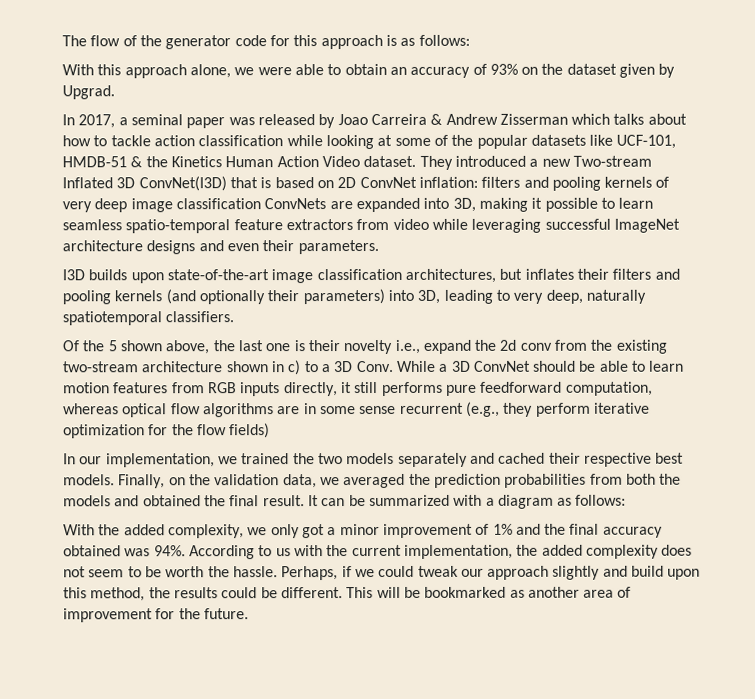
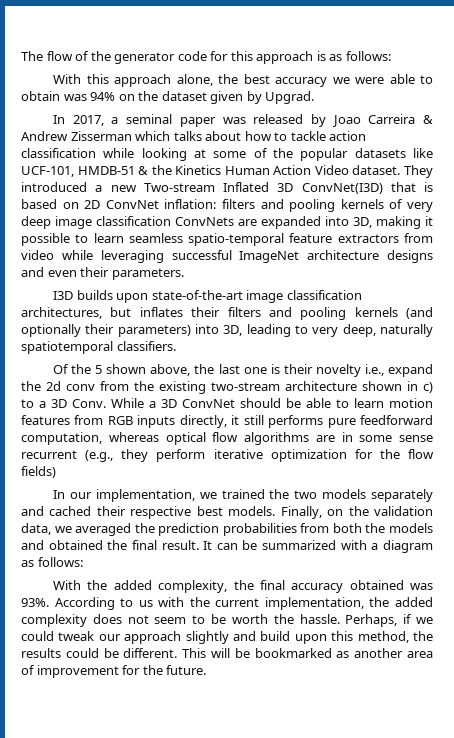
(231, 71) none -> [218,74,328,87] the best accuracy
[389,63,518,78] an accuracy of 93% -> [63,92,116,101] was 94%
[247,523,541,539] we only got a minor improvement of 1% and -> (228, 586) none
[153,545,186,557] 94%. -> [21,598,49,607] 93%.

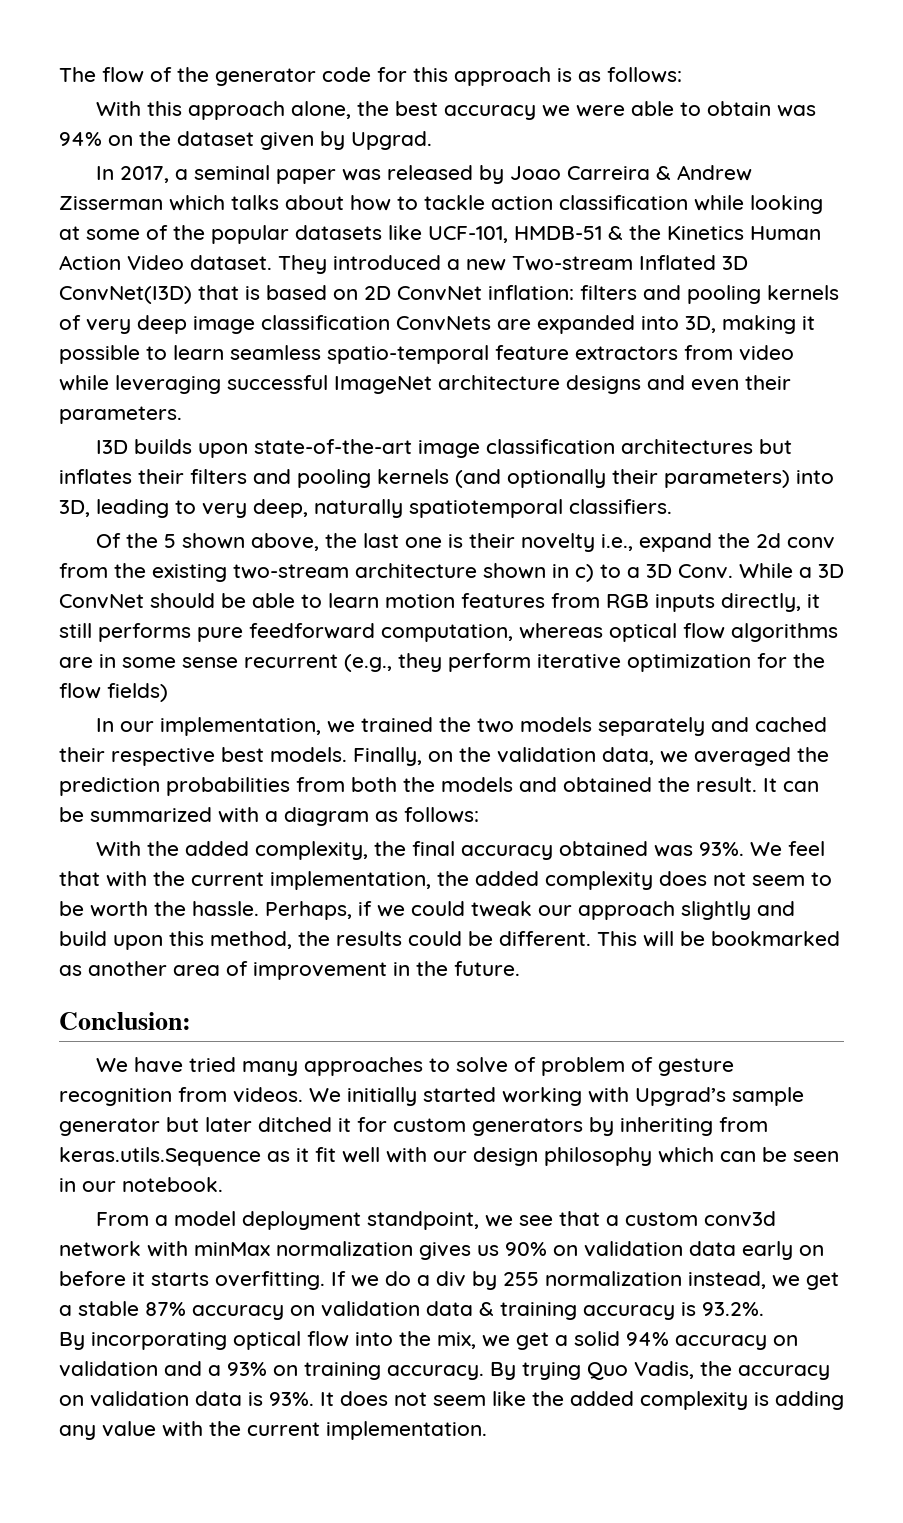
[21,307,102,319] architectures, -> [620,439,753,454] architectures
[131,540,157,550] final -> (690, 784) none
[54,597,153,610] According to us -> [749,841,825,856] [59,871,100,886] We feel that
[122,665,141,675] for -> [393,962,410,976] in
(207, 670) none -> [59,1012,191,1030] [95,1057,734,1076] [59,1087,804,1106] [59,1117,768,1136] [59,1147,839,1166] [59,1177,223,1192] [95,1211,776,1230] [59,1241,824,1260] [59,1271,839,1290] [59,1301,764,1320] [59,1331,798,1350] [59,1361,830,1380] [59,1391,844,1410] [59,1421,487,1440] // Conclusion: // We have tried many approaches to solve of problem of gesture recognition from videos. We initially started working with Upgrad’s sample generator but later ditched it for custom generators by inheriting from keras.utils.Sequence as it fit well with our design philosophy which can be seen in our notebook. // From a model deployment standpoint, we see that a custom conv3d network with minMax normalization gives us 90% on validation data early on before it starts overfitting. If we do a div by 255 normalization instead, we get a stable 87% accuracy on validation data & training accuracy is 93.2%. // By incorporating optical flow into the mix, we get a solid 94% accuracy on validation and a 93% on training accuracy. By trying Quo Vadis, the accuracy on validation data is 93%. It does not seem like the added complexity is adding any value with the current implementation.

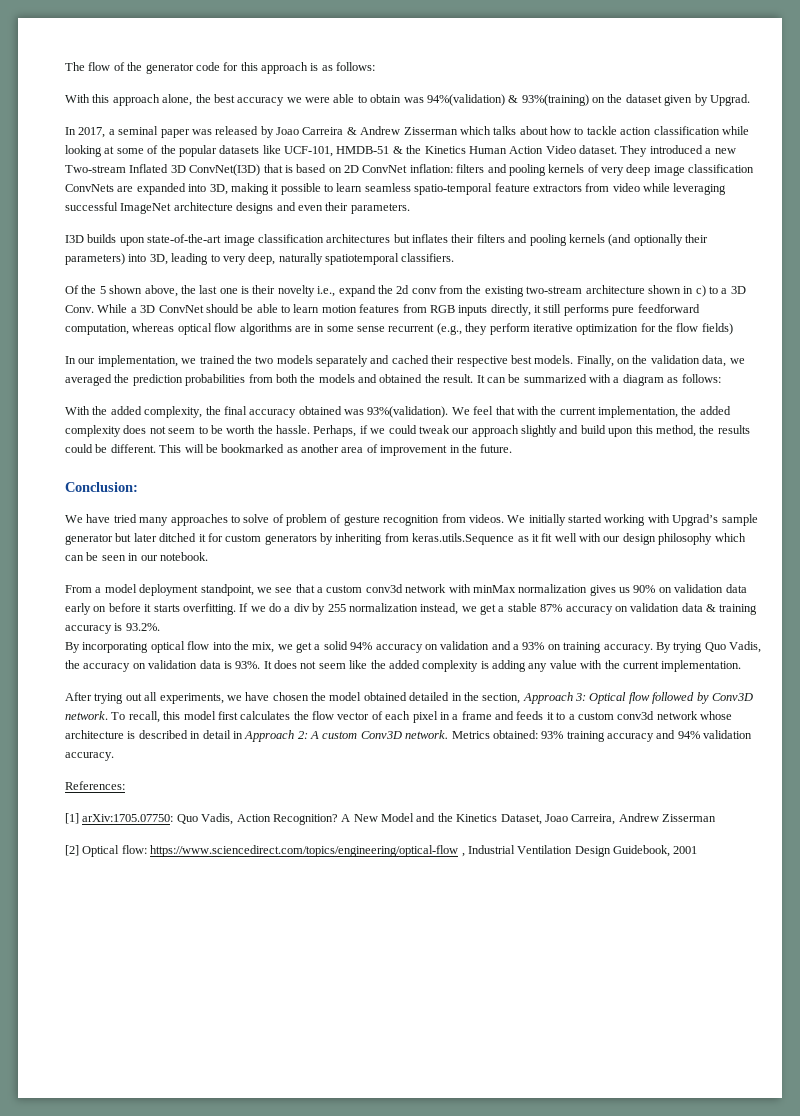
[59,132,102,146] 94% -> [426,94,589,106] 94%(validation) & 93%(training)
[698,842,744,856] 93%. -> [367,406,449,418] 93%(validation).
(487, 1430) none -> [65,692,753,704] [65,711,732,723] [65,730,753,742] [65,752,114,761] [65,781,125,790] [65,813,716,825] [65,845,698,857] // After trying out all experiments, we have chosen the model obtained detailed in the section, Approach 3: Optical flow followed by Conv3D network. To recall, this model first calculates the flow vector of each pixel in a frame and feeds it to a custom conv3d network whose architecture is described in detail in Approach 2: A custom Conv3D network. Metrics obtained: 93% training accuracy and 94% validation accuracy. // References: // [1] arXiv:1705.07750: Quo Vadis, Action Recognition? A New Model and the Kinetics Dataset, Joao Carreira, Andrew Zisserman // [2] Optical flow: https://www.sciencedirect.com/topics/engineering/optical-flow , Industrial Ventilation Design Guidebook, 2001

